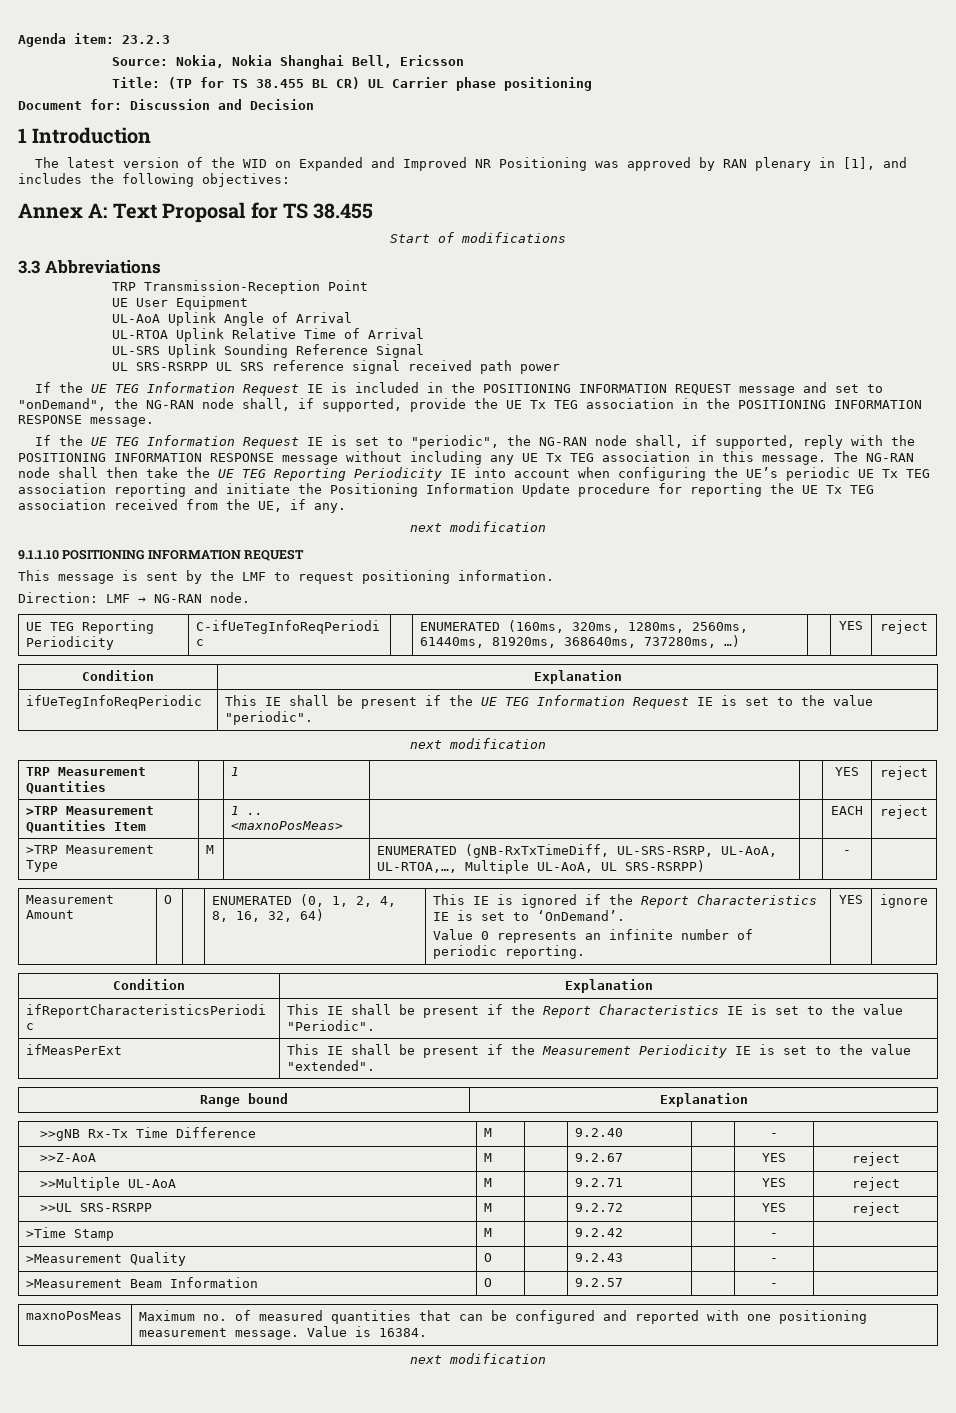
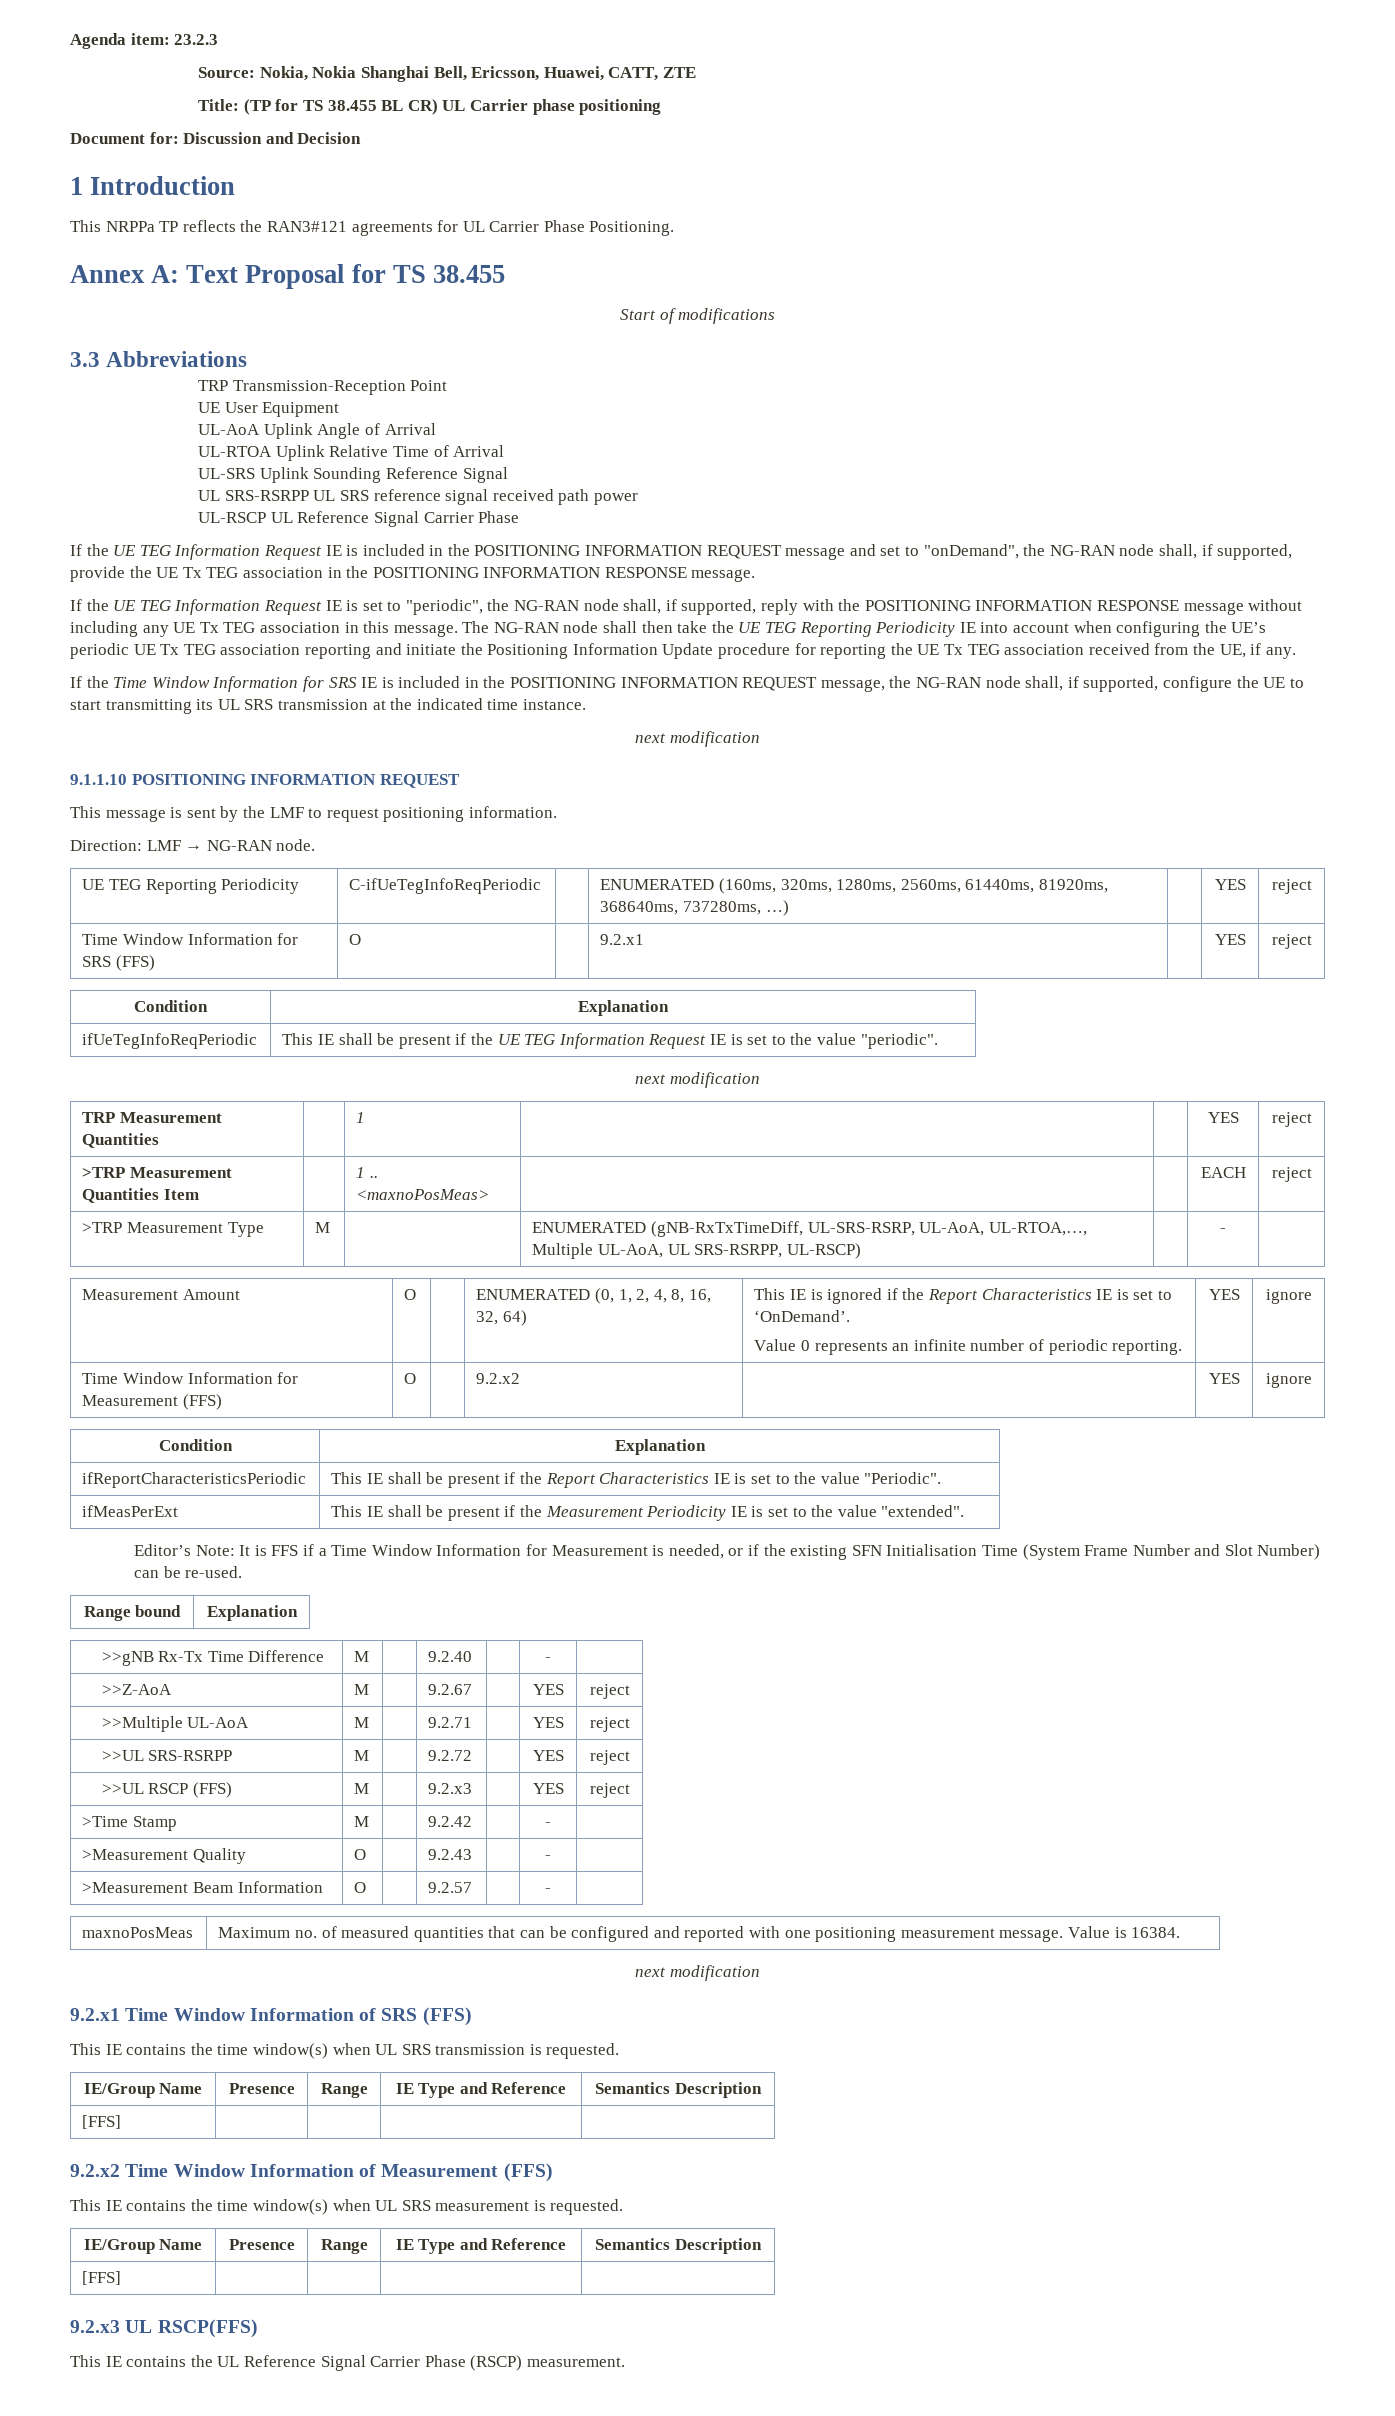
[399,55,464,66] Ericsson -> [471,66,696,81] Ericsson, Huawei, CATT, ZTE
[35,157,908,171] [18,173,290,187] The latest version of the WID on Expanded and Improved NR Positioning was approved by RAN plenary in [1], and includes the following objectives: -> [70,220,675,236] This NRPPa TP reflects the RAN3#121 agreements for UL Carrier Phase Positioning.
(560, 369) none -> [198,511,520,527] // UL-RSCP UL Reference Signal Carrier Phase
(346, 508) none -> [70,676,1304,692] [70,698,586,714] // If the Time Window Information for SRS IE is included in the POSITIONING INFORMATION REQUEST message, the NG-RAN node shall, if supported, configure the UE to start transmitting its UL SRS transmission at the indicated time instance.
(928, 627) none -> [82,933,299,945] [82,955,156,971] [349,934,362,945] [600,934,645,945] [1214,934,1246,945] [1271,934,1312,949] // Time Window Information for SRS (FFS) | O | | 9.2.x1 | | YES | reject
[625,860,706,872] SRS-RSRPP) -> [694,1243,861,1259] SRS-RSRPP, UL-RSCP)
(928, 901) none -> [82,1372,299,1384] [82,1394,223,1410] [404,1373,417,1384] [476,1373,521,1384] [1208,1373,1240,1384] [1265,1373,1312,1388] // Time Window Information for Measurement (FFS) | O | | 9.2.x2 | | YES | ignore
(376, 1065) none -> [134,1544,1321,1560] [134,1566,243,1578] // Editor’s Note: It is FFS if a Time Window Information for Measurement is needed, or if the existing SFN Initialisation Time (System Frame Number and Slot Number) can be re-used.
(900, 1209) none -> [101,1782,232,1798] [354,1783,370,1794] [428,1783,473,1794] [532,1783,564,1794] [589,1783,630,1798] // >>UL RSCP (FFS) | M | | 9.2.x3 | | YES | reject
(546, 1358) none -> [70,2007,472,2026] [70,2043,620,2059] [83,2083,203,2098] [228,2083,295,2094] [320,2083,368,2098] [395,2082,567,2098] [595,2082,762,2098] [82,2115,122,2129] [70,2163,553,2182] [70,2199,624,2215] [83,2239,203,2254] [228,2239,295,2250] [320,2239,368,2254] [395,2238,567,2254] [595,2238,762,2254] [82,2271,122,2285] [70,2319,258,2338] [70,2355,625,2371] // 9.2.x1 Time Window Information of SRS (FFS) // This IE contains the time window(s) when UL SRS transmission is requested. // IE/Group Name | Presence | Range | IE Type and Reference | Semantics Description // [FFS] | | | | // 9.2.x2 Time Window Information of Measurement (FFS) // This IE contains the time window(s) when UL SRS measurement is requested. // IE/Group Name | Presence | Range | IE Type and Reference | Semantics Description // [FFS] | | | | // 9.2.x3 UL RSCP(FFS) // This IE contains the UL Reference Signal Carrier Phase (RSCP) measurement.

